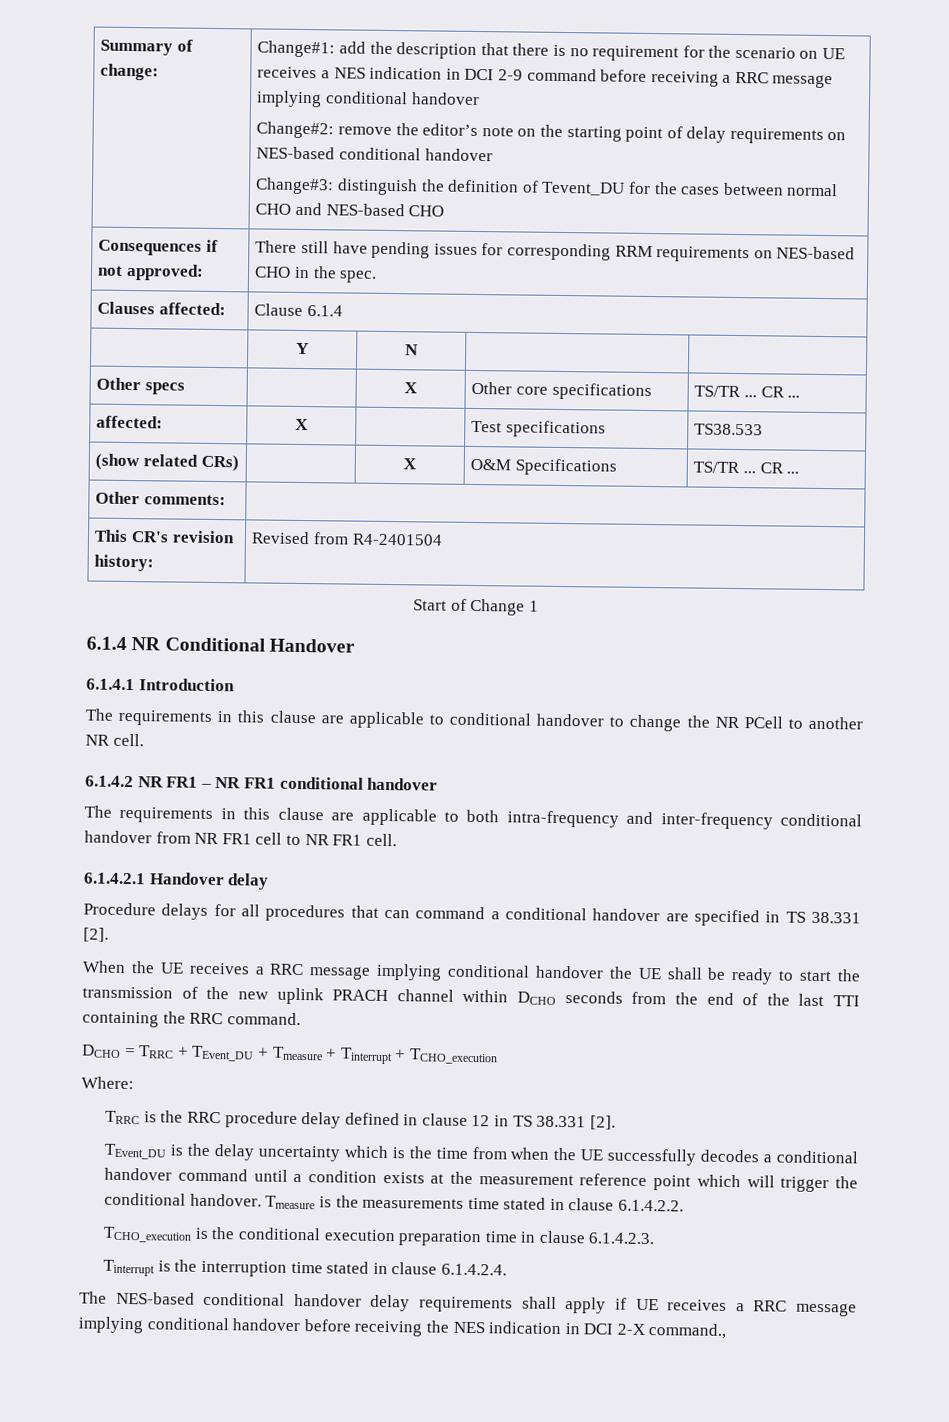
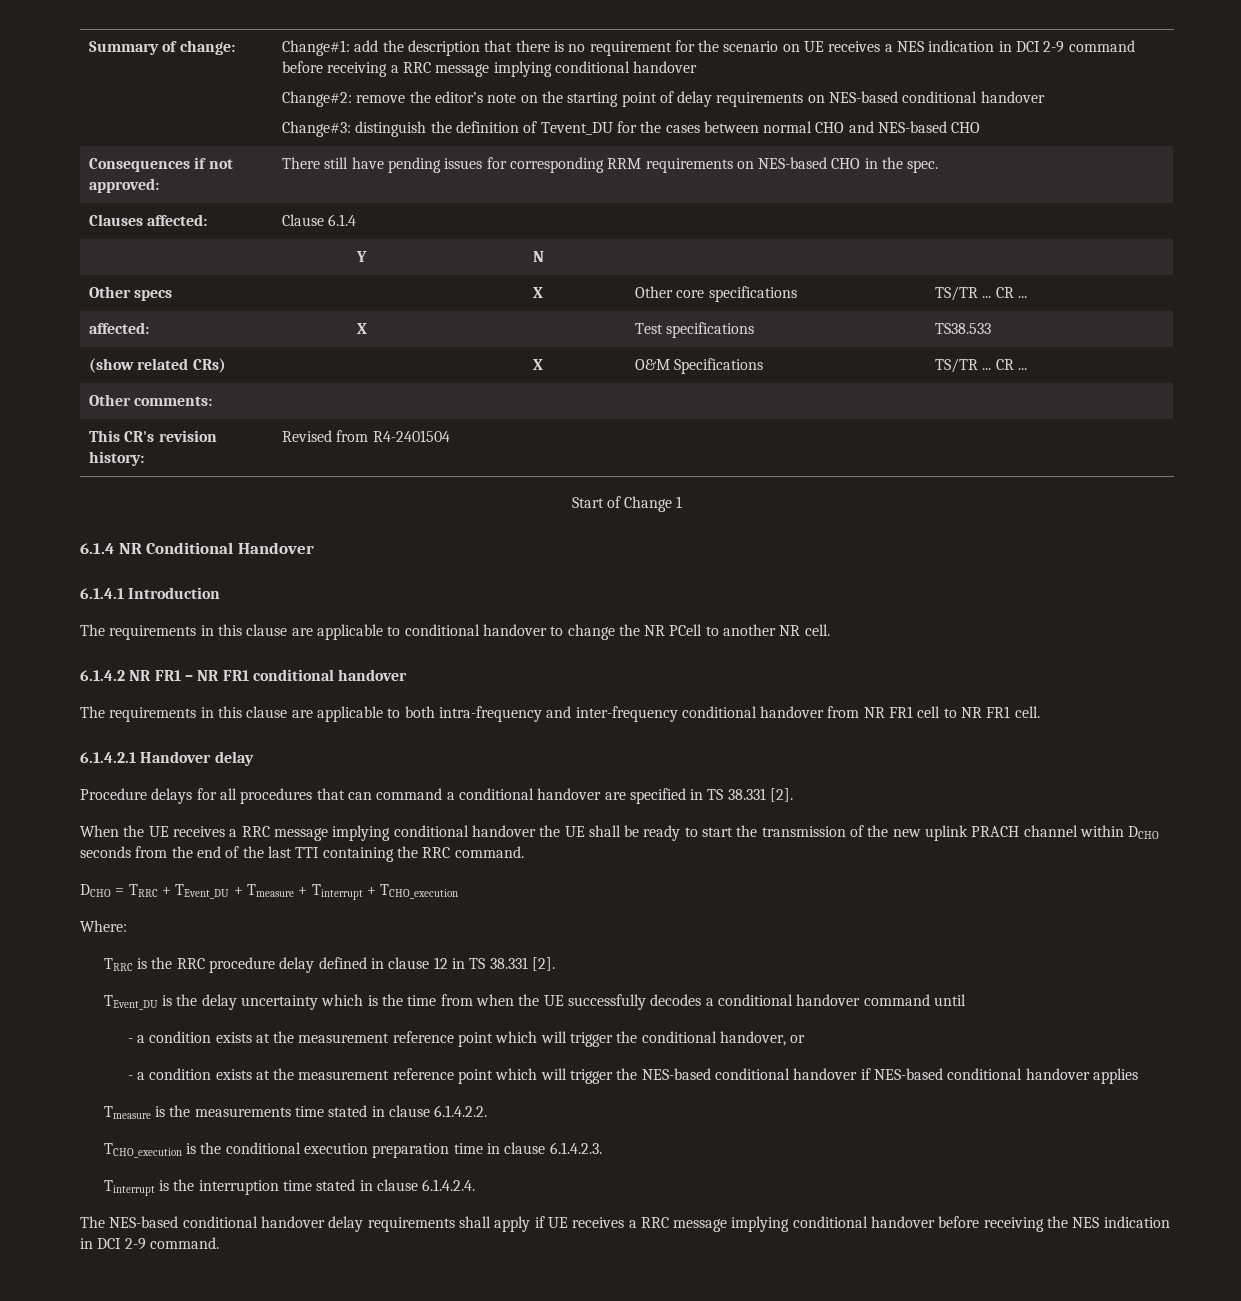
(288, 1175) none -> [127,1038,133,1043] // -
[189,1193,262,1207] handover. -> [720,1031,806,1046] [127,1068,1138,1084] handover, or // - a condition exists at the measurement reference point which will trigger the NES-based conditional handover if NES-based conditional handover applies //
[616,1323,727,1339] 2-X command., -> [124,1237,219,1250] 2-9 command.

